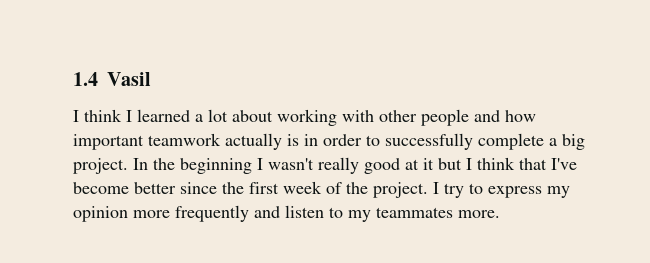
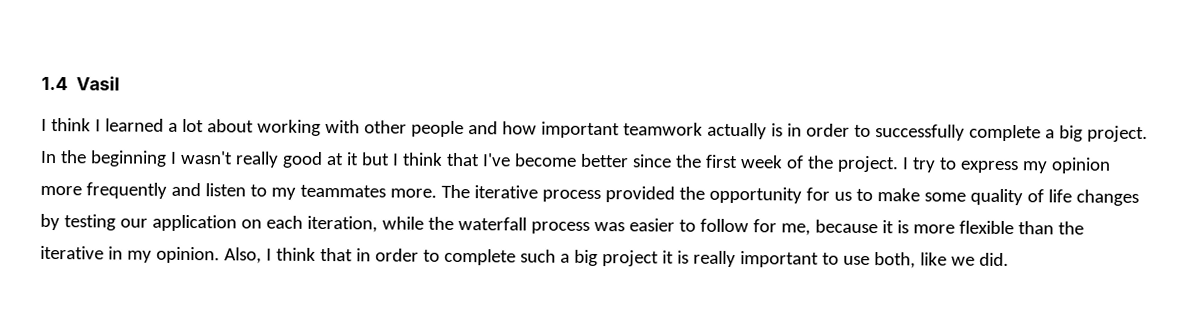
(500, 214) none -> [440,184,1139,206] [40,213,1084,236] [40,245,1009,269] The iterative process provided the opportunity for us to make some quality of life changes by testing our application on each iteration, while the waterfall process was easier to follow for me, because it is more flexible than the iterative in my opinion. Also, I think that in order to complete such a big project it is really important to use both, like we did.

